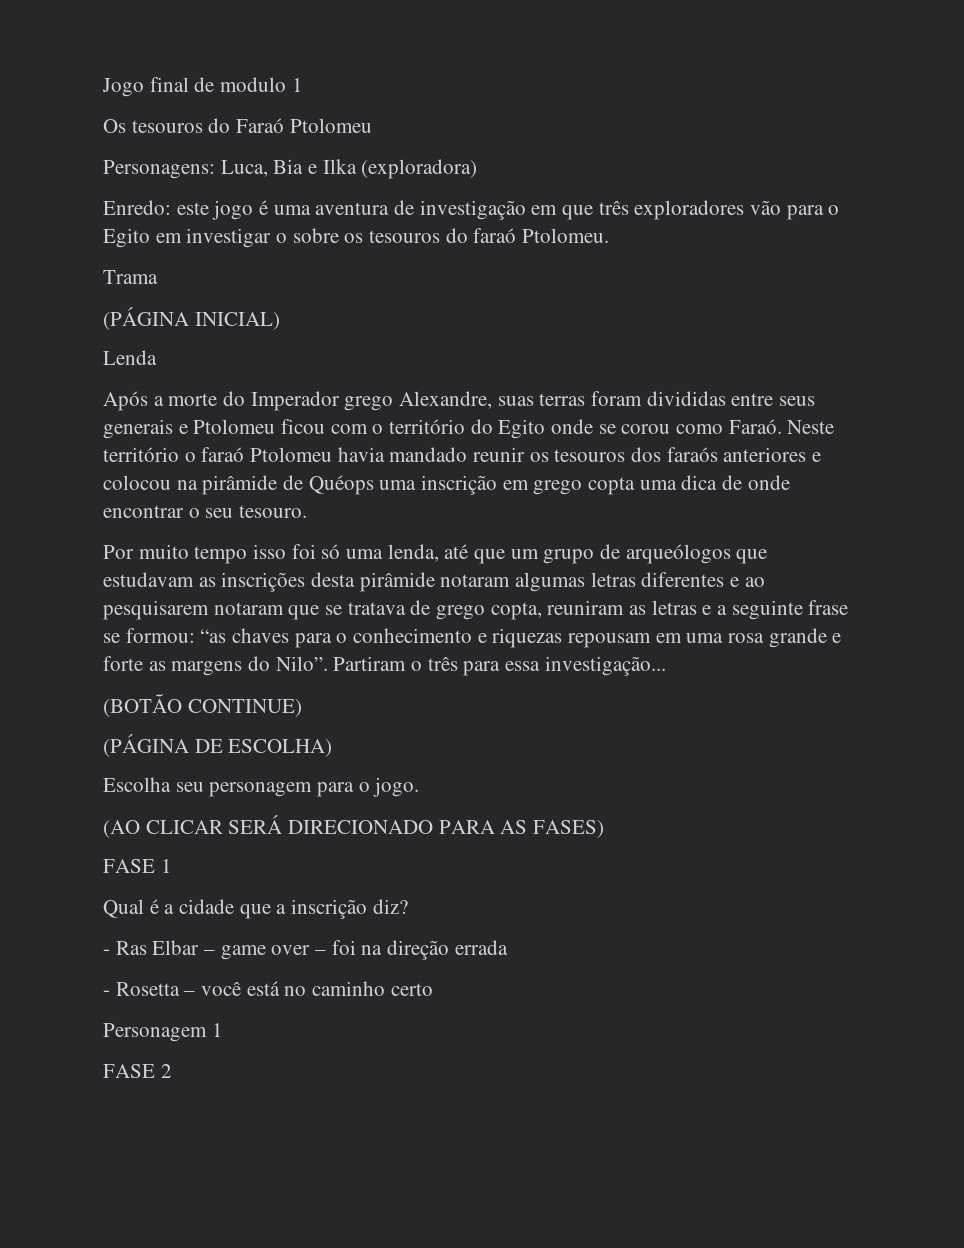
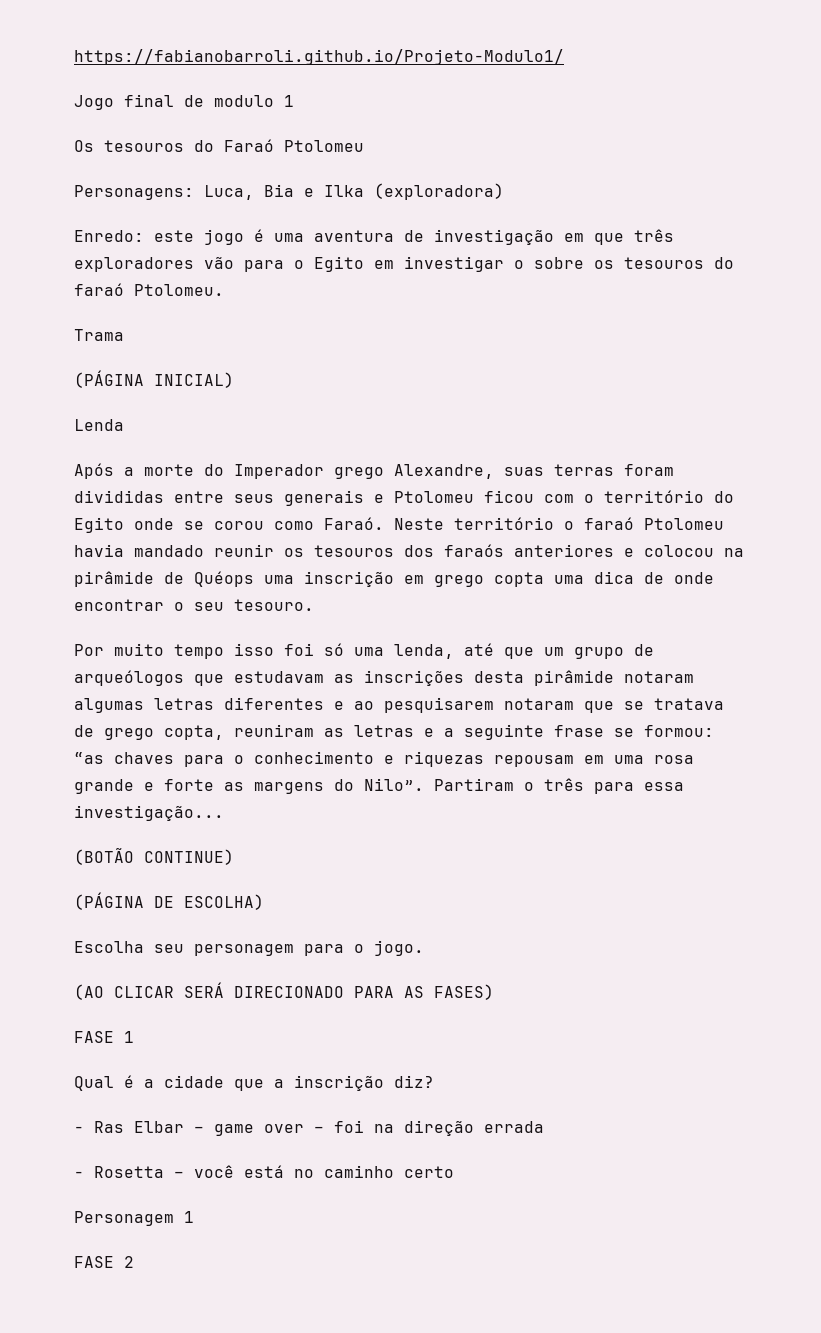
(102, 87) none -> [74,49,564,65] https://fabianobarroli.github.io/Projeto-Modulo1/ //

